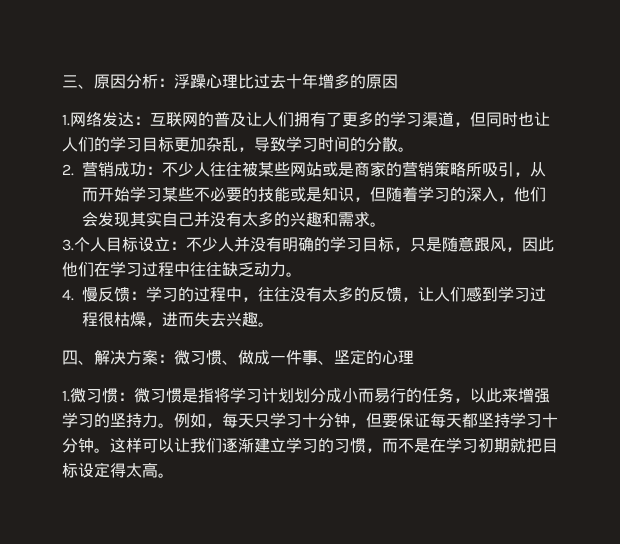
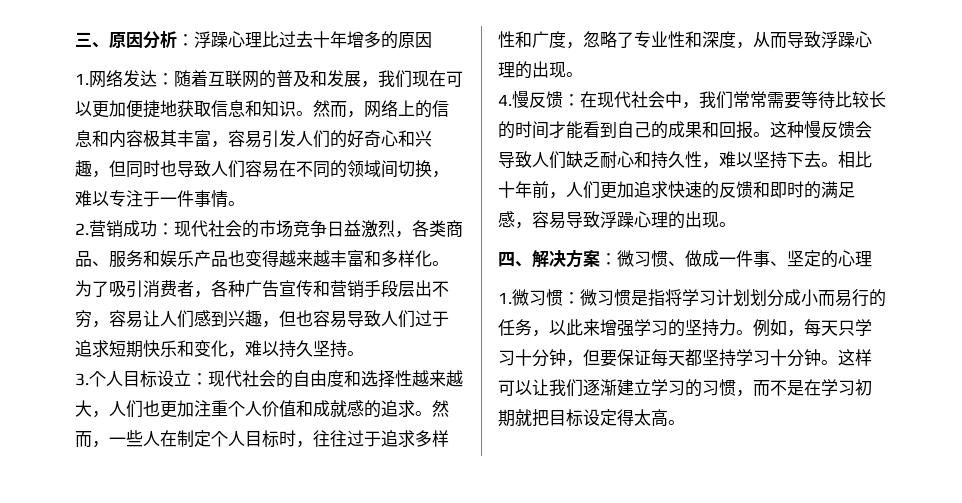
(150, 120) none -> [174,70,208,87] 随着
[246,111,550,127] [62,136,414,152] [62,161,546,177] [82,186,546,202] [82,211,370,227] 让人们拥有了更多的学习渠道，但同时也让人们的学习目标更加杂乱，导致学习时间的分散。 // 2.营销成功：不少人往往被某些网站或是商家的营销策略所吸引，从而开始学习某些不必要的技能或是知识，但随着学习的深入，他们会发现其实自己并没有太多的兴趣和需求 -> [310,70,463,88] [75,100,449,118] [75,130,432,148] [75,160,449,178] [75,190,245,208] [75,220,463,238] [75,250,449,268] [75,280,449,298] [75,310,449,328] [75,340,347,358] 和发展，我们现在可以更加便捷地获取信息和知识。然而，网络上的信息和内容极其丰富，容易引发人们的好奇心和兴趣，但同时也导致人们容易在不同的领域间切换，难以专注于一件事情。 // 2.营销成功：现代社会的市场竞争日益激烈，各类商品、服务和娱乐产品也变得越来越丰富和多样化。为了吸引消费者，各种广告宣传和营销手段层出不穷，容易让人们感到兴趣，但也容易导致人们过于追求短期快乐和变化，难以持久坚持
[186,236,554,252] [62,261,302,277] [62,286,546,302] [82,312,258,327] 不少人并没有明确的学习目标，只是随意跟风，因此他们在学习过程中往往缺乏动力。 // 4.慢反馈：学习的过程中，往往没有太多的反馈，让人们感到学习过程很枯燥，进而失去兴趣 -> [208,370,463,388] [75,400,449,418] [75,430,449,448] [498,31,872,49] [498,61,583,79] [498,90,886,109] [498,120,872,139] [498,151,872,169] [498,181,855,199] [498,211,719,229] 现代社会的自由度和选择性越来越大，人们也更加注重个人价值和成就感的追求。然而，一些人在制定个人目标时，往往过于追求多样性和广度，忽略了专业性和深度，从而导致浮躁心理的出现。 // 4.慢反馈：在现代社会中，我们常常需要等待比较长的时间才能看到自己的成果和回报。这种慢反馈会导致人们缺乏耐心和持久性，难以坚持下去。相比十年前，人们更加追求快速的反馈和即时的满足感，容易导致浮躁心理的出现

